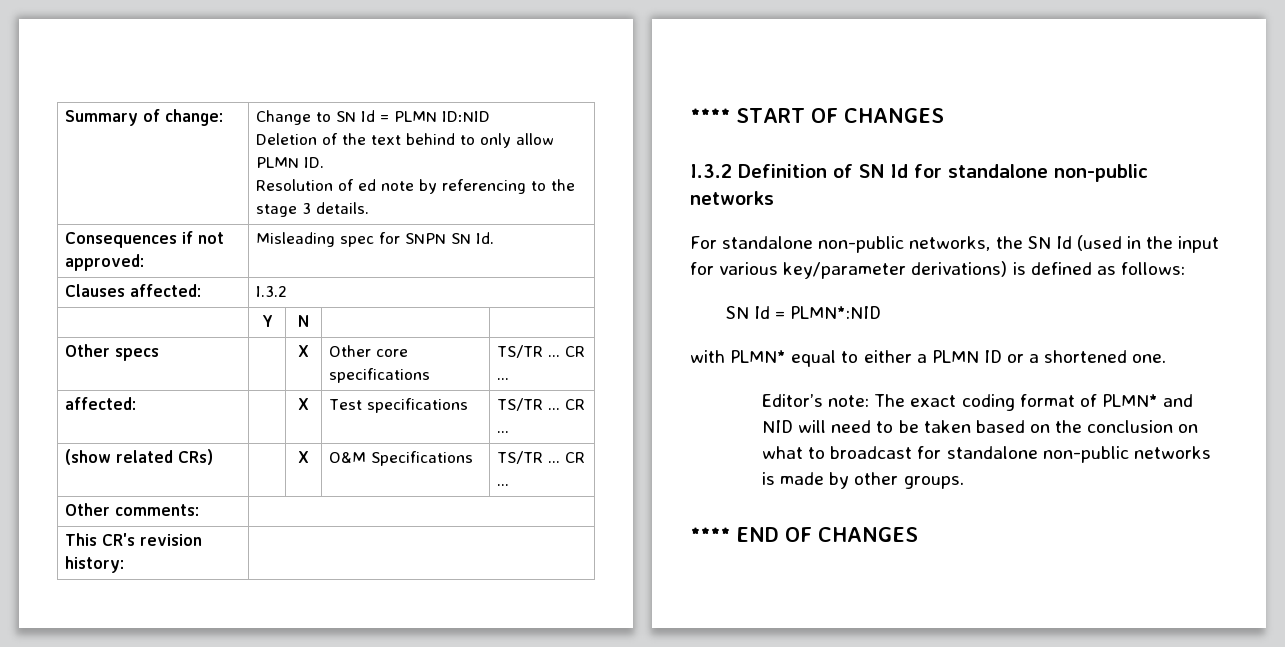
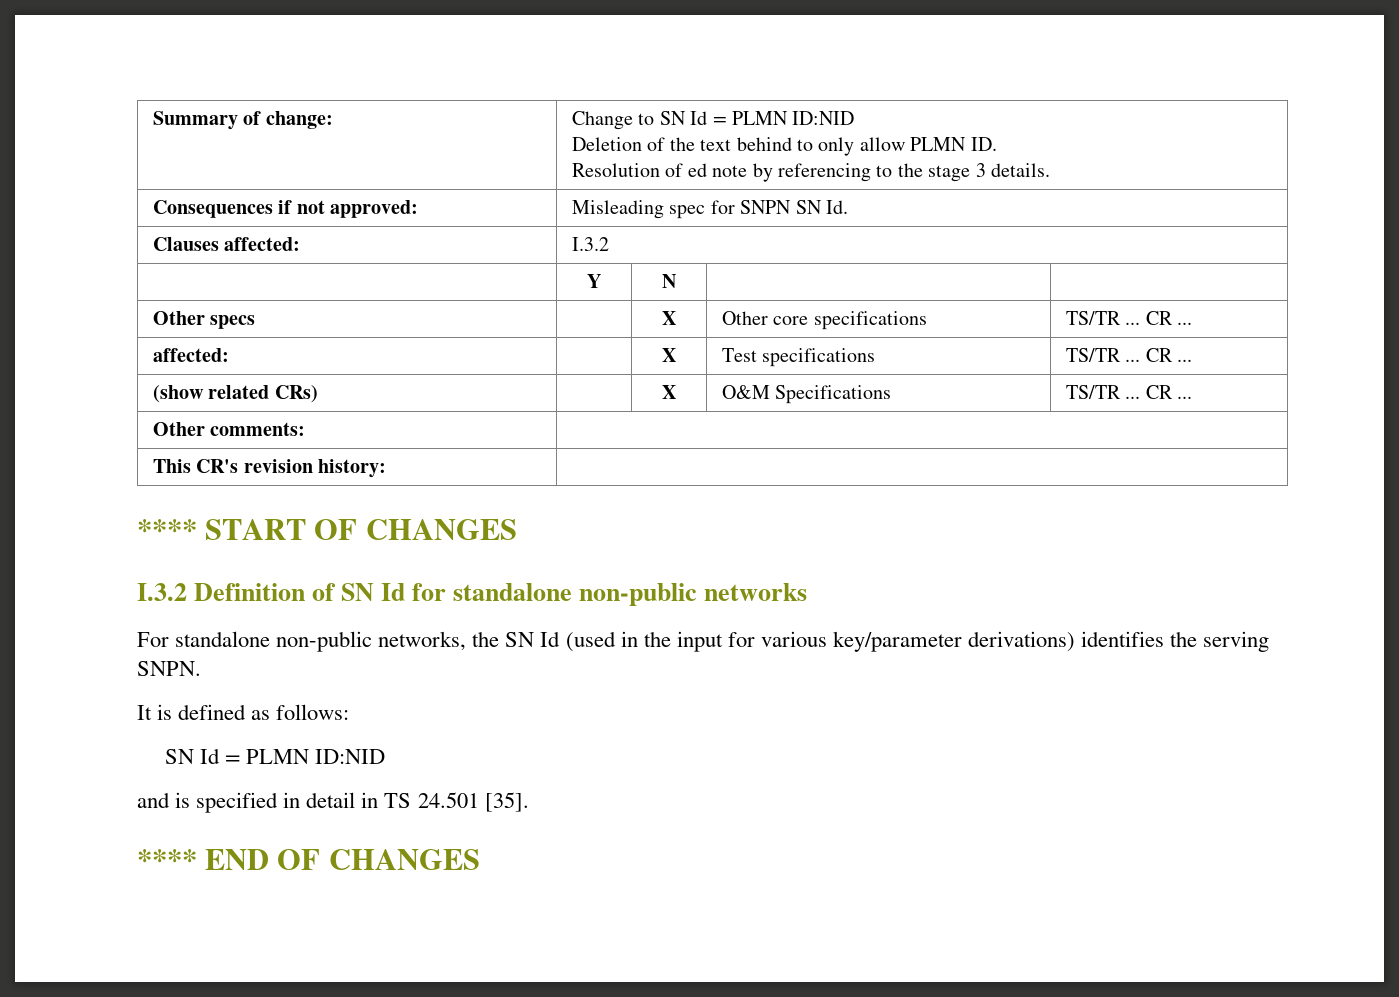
(1008, 269) none -> [1081,631,1270,652] [137,661,201,676] [137,705,152,720] identifies the serving SNPN. // It
[790,306,882,319] [690,350,1167,367] [762,394,1194,411] [762,420,1199,433] [762,446,1211,463] [762,472,964,489] PLMN*:NID // with PLMN* equal to either a PLMN ID or a shortened one. // Editor’s note: The exact coding format of PLMN* and NID will need to be taken based on the conclusion on what to broadcast for standalone non-public networks is made by other groups. -> [246,749,386,764] [137,792,529,813] PLMN ID:NID // and is specified in detail in TS 24.501 [35].

